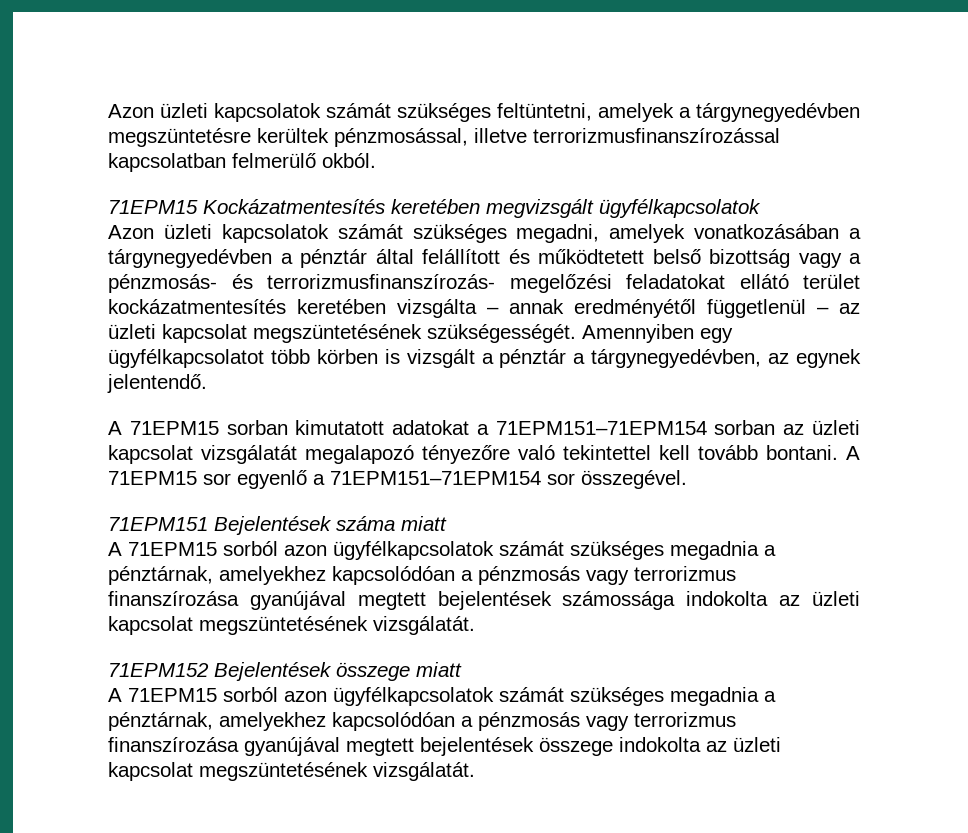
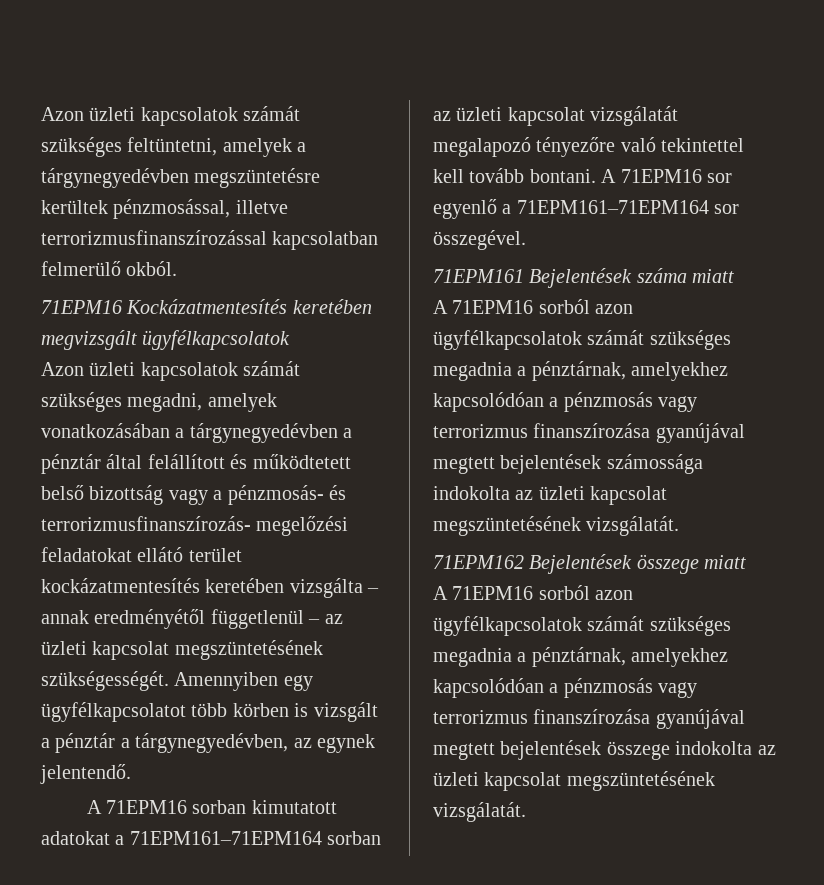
[108,200,198,214] 71EPM15 -> [41,300,122,314] 71EPM16
[129,421,219,435] 71EPM15 -> [105,800,187,814] 71EPM16
[495,421,707,435] 71EPM151–71EPM154 -> [129,831,322,845] 71EPM161–71EPM164
[108,471,197,485] 71EPM15 -> [620,169,702,183] 71EPM16
[330,471,541,485] 71EPM151–71EPM154 -> [516,200,709,214] 71EPM161–71EPM164
[108,517,208,531] 71EPM151 -> [433,269,524,283] 71EPM161
[128,542,217,556] 71EPM15 -> [452,300,534,314] 71EPM16
[108,663,209,677] 71EPM152 -> [433,555,524,569] 71EPM162
[128,688,217,702] 71EPM15 -> [452,586,534,600] 71EPM16

